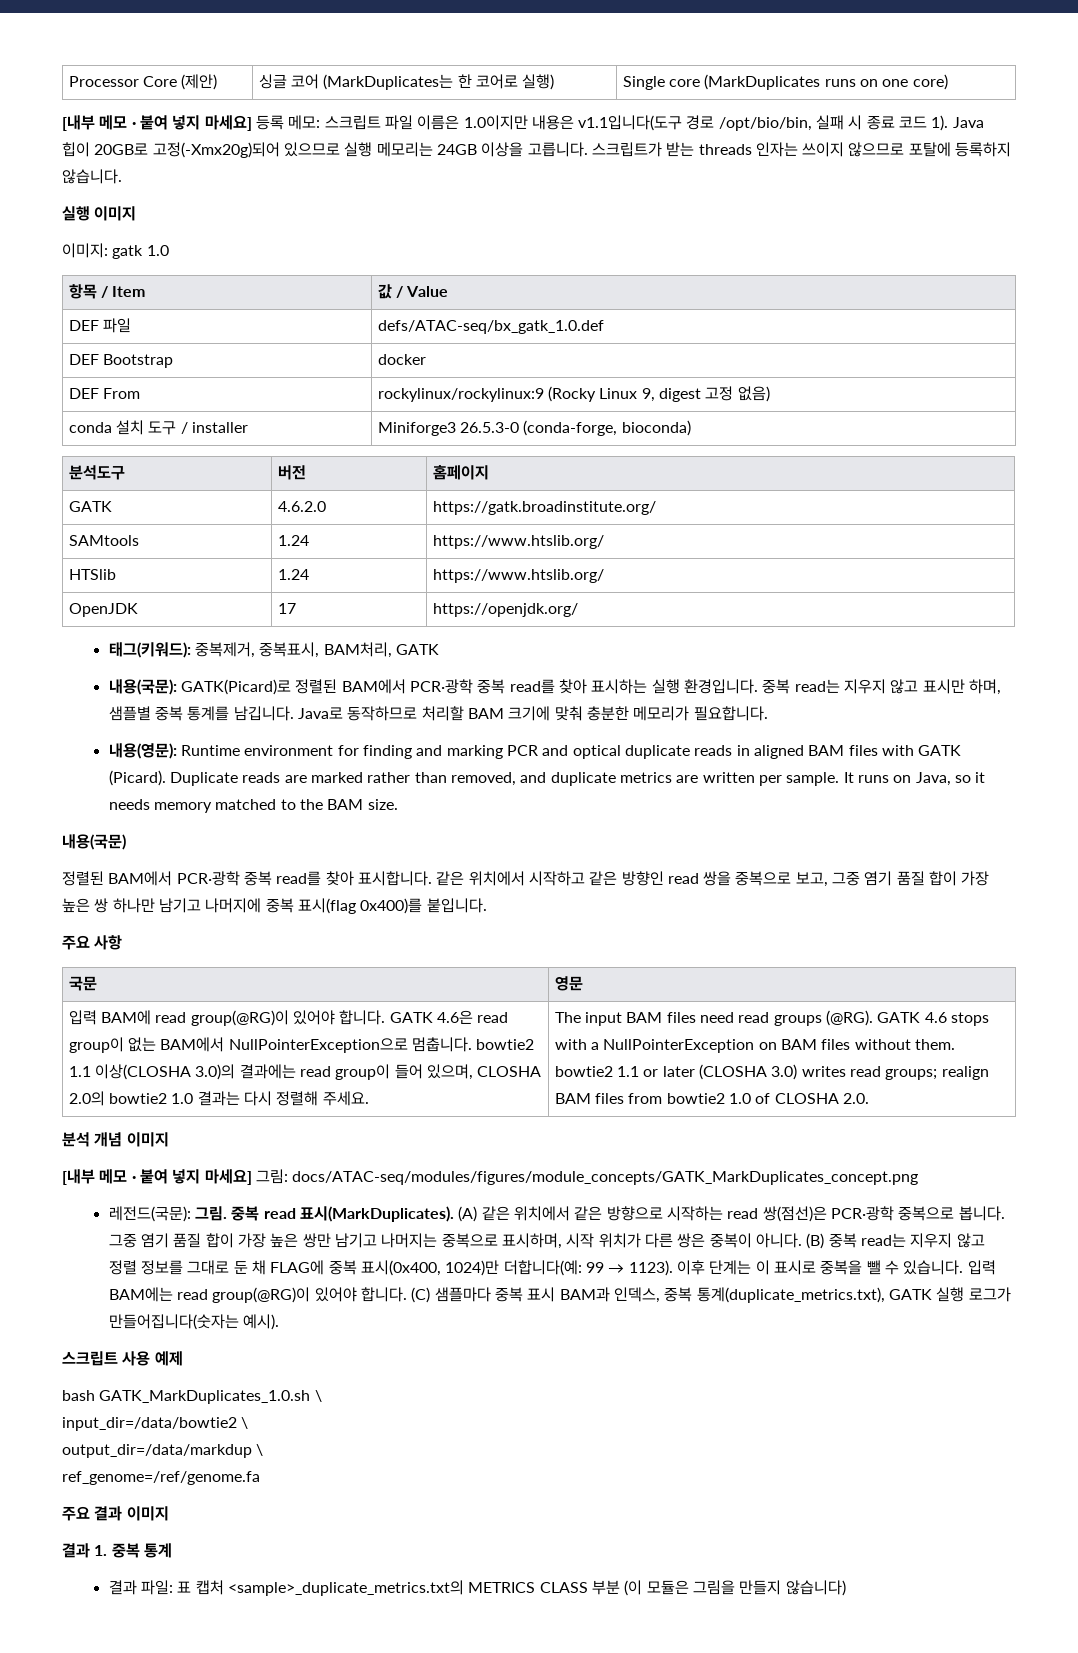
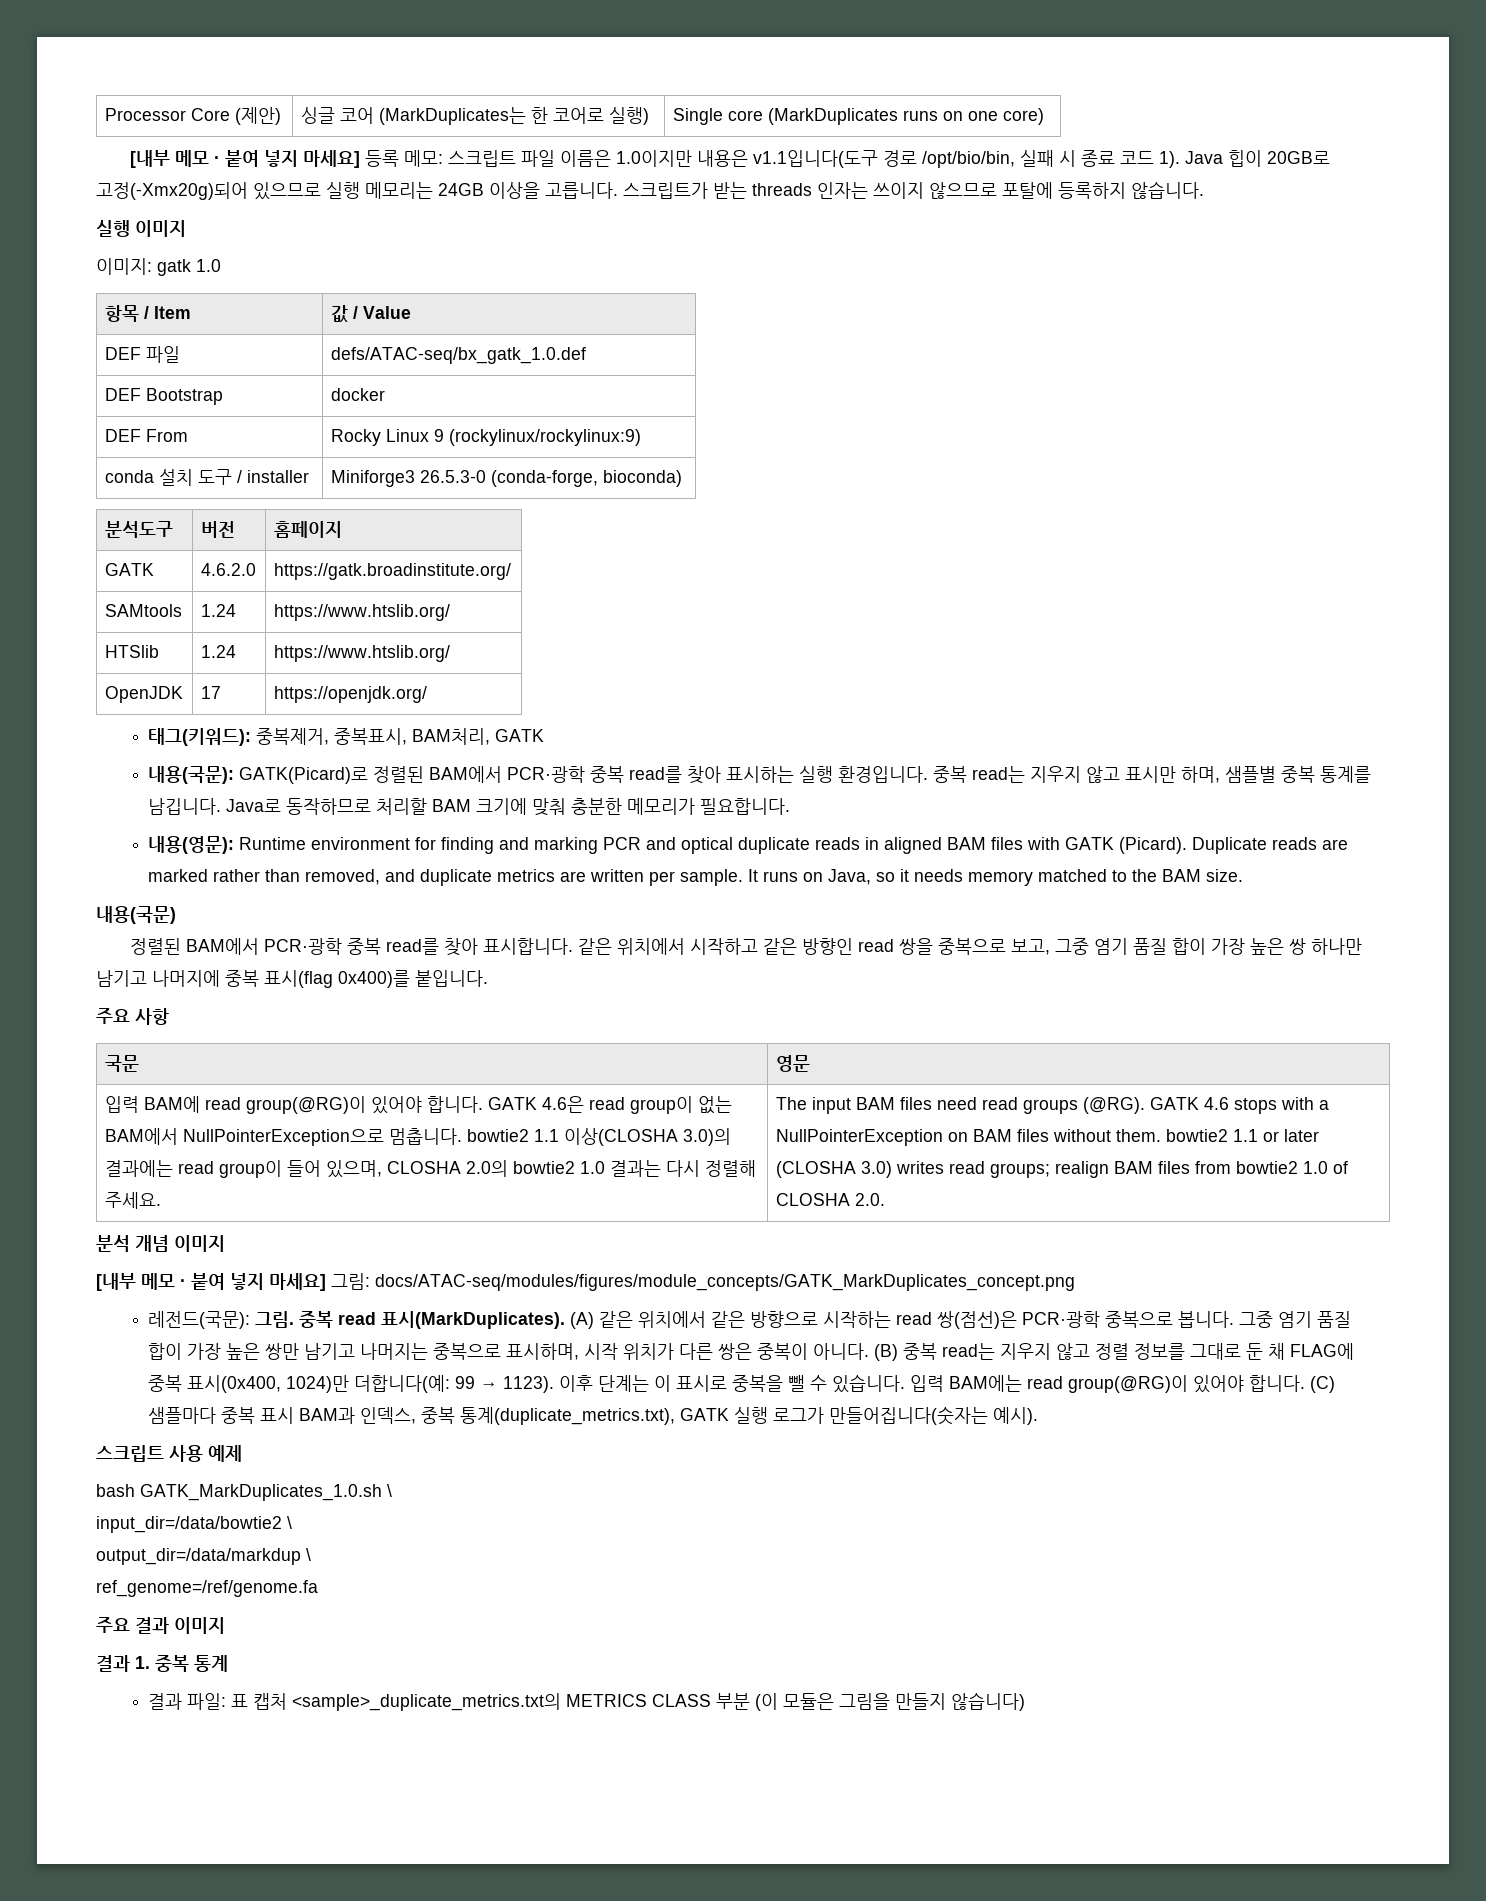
[377,386,770,402] rockylinux/rockylinux:9 (Rocky Linux 9, digest 고정 없음) -> [330,429,641,446] Rocky Linux 9 (rockylinux/rockylinux:9)

